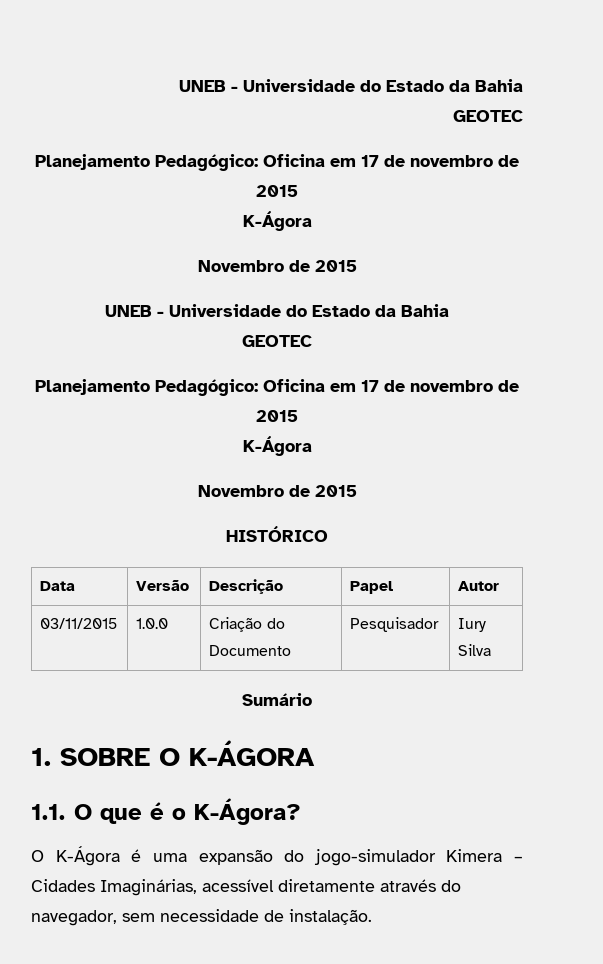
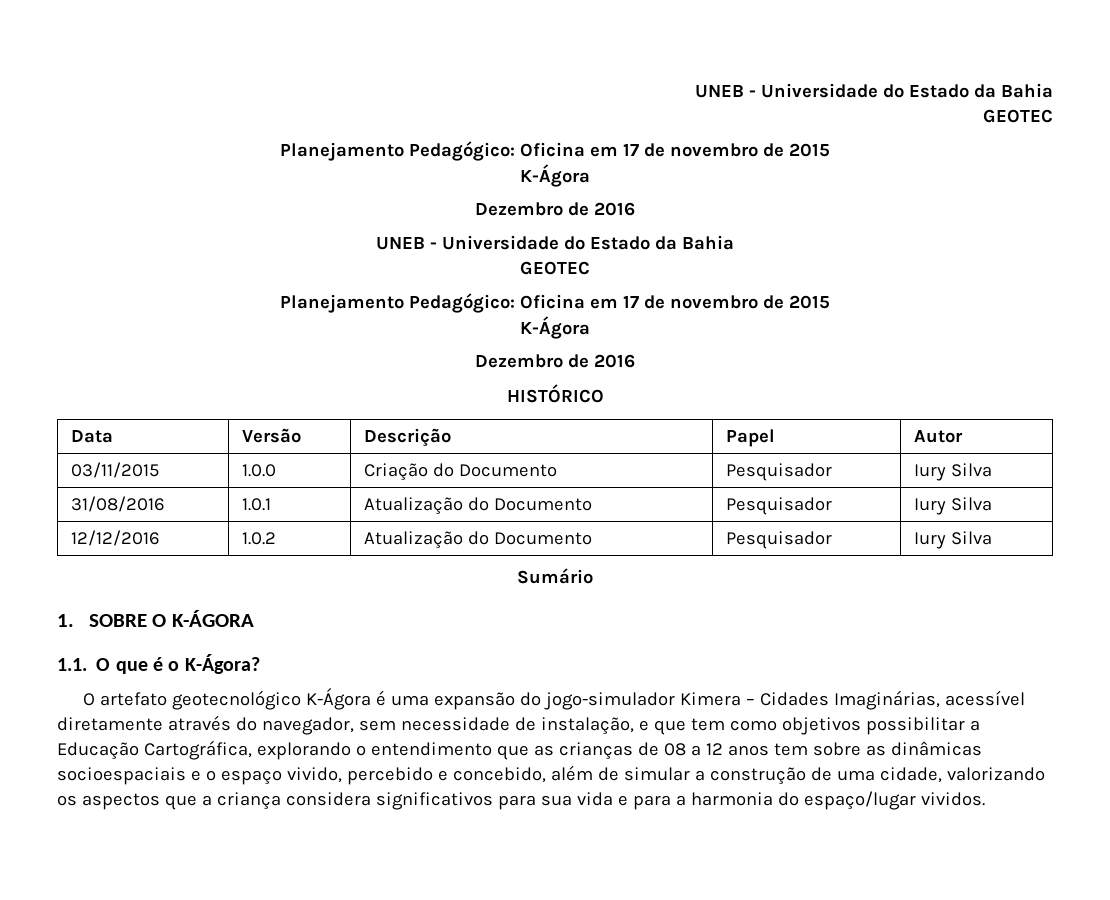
[197,260,357,272] Novembro de 2015 -> [475,202,635,216] Dezembro de 2016
[197,485,357,497] Novembro de 2015 -> [475,354,635,368] Dezembro de 2016
(492, 650) none -> [70,496,165,512] [241,498,271,511] [363,497,592,515] [725,497,832,515] [913,497,992,515] [70,530,160,546] [241,532,276,545] [363,531,592,549] [725,531,832,549] [913,531,992,549] // 31/08/2016 | 1.0.1 | Atualização do Documento | Pesquisador | Iury Silva // 12/12/2016 | 1.0.2 | Atualização do Documento | Pesquisador | Iury Silva
(44, 856) none -> [100,690,302,710] artefato geotecnológico
[289,909,372,925] instalação. -> [540,717,980,735] [57,740,982,760] [57,765,1045,785] [57,791,985,810] instalação, e que tem como objetivos possibilitar a Educação Cartográfica, explorando o entendimento que as crianças de 08 a 12 anos tem sobre as dinâmicas socioespaciais e o espaço vivido, percebido e concebido, além de simular a construção de uma cidade, valorizando os aspectos que a criança considera significativos para sua vida e para a harmonia do espaço/lugar vividos.

